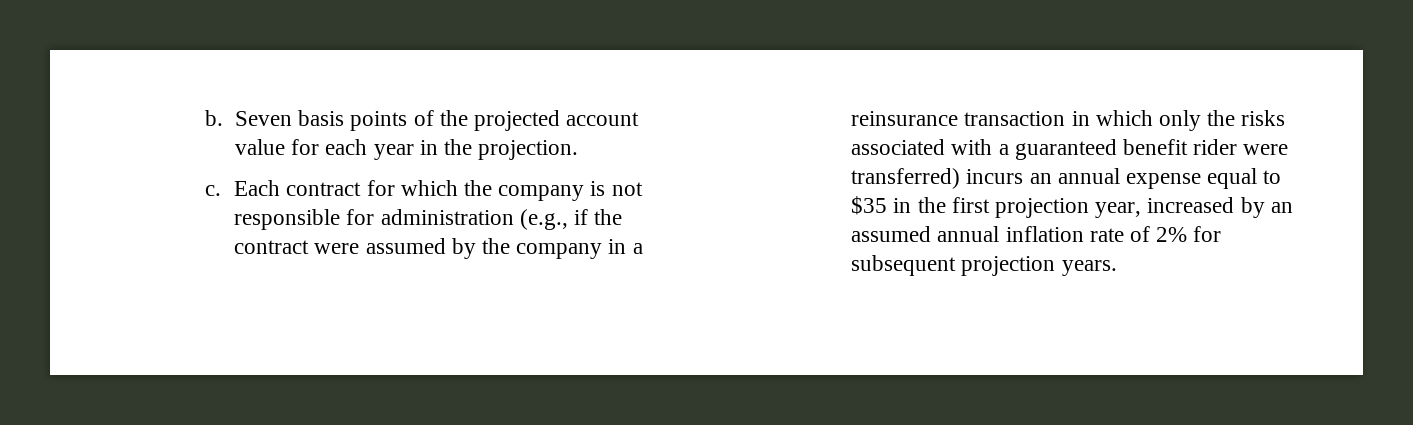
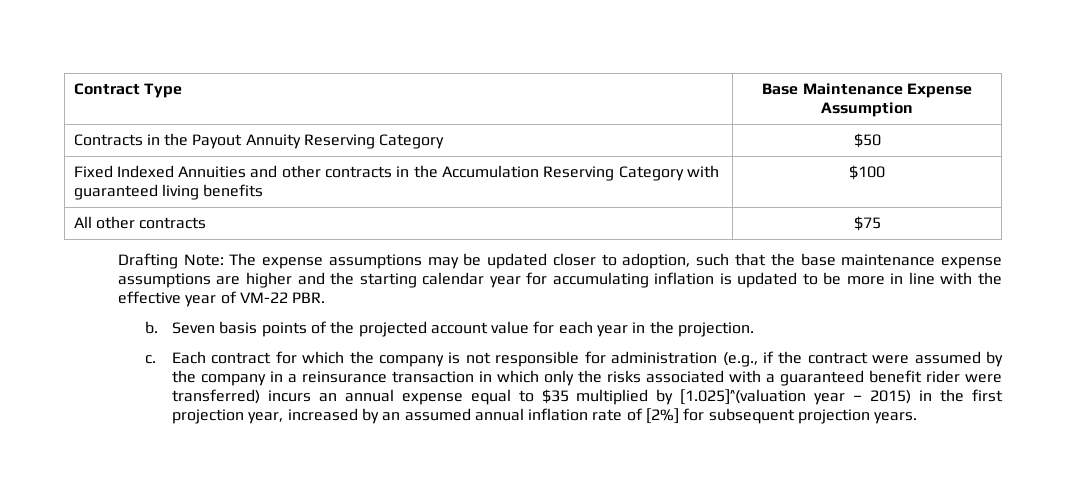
(205, 118) none -> [73,83,182,98] [762,83,972,98] [821,102,913,117] [73,133,445,149] [853,133,881,148] [73,165,720,181] [73,184,264,200] [849,165,885,180] [73,216,207,229] [853,216,881,231] [117,253,1003,269] [117,272,1003,288] [117,291,326,307] Contract Type | Base Maintenance Expense Assumption // Contracts in the Payout Annuity Reserving Category | $50 // Fixed Indexed Annuities and other contracts in the Accumulation Reserving Category with guaranteed living benefits | $100 // All other contracts | $75 // Drafting Note: The expense assumptions may be updated closer to adoption, such that the base maintenance expense assumptions are higher and the starting calendar year for accumulating inflation is updated to be more in line with the effective year of VM-22 PBR. //
(888, 205) none -> [576,389,912,405] multiplied by [1.025]^(valuation year – 2015)
[1156,227,1188,242] 2% -> [646,408,680,424] [2%]

